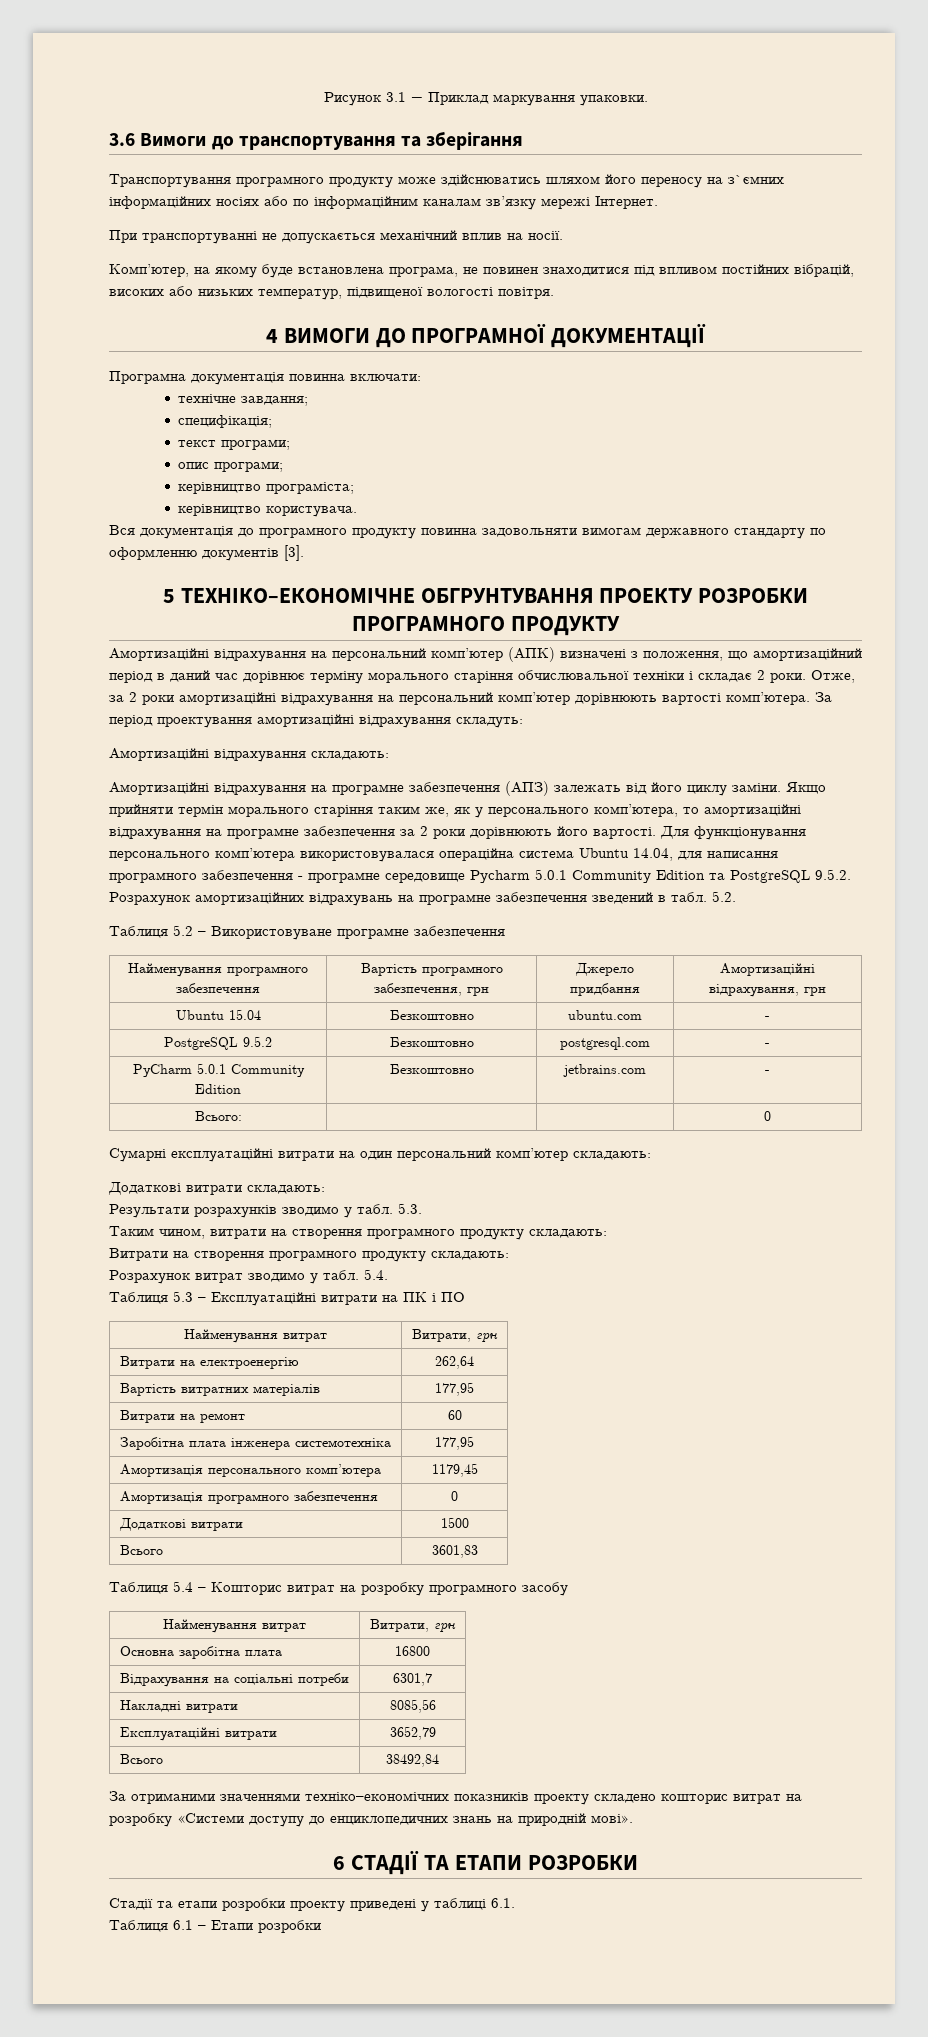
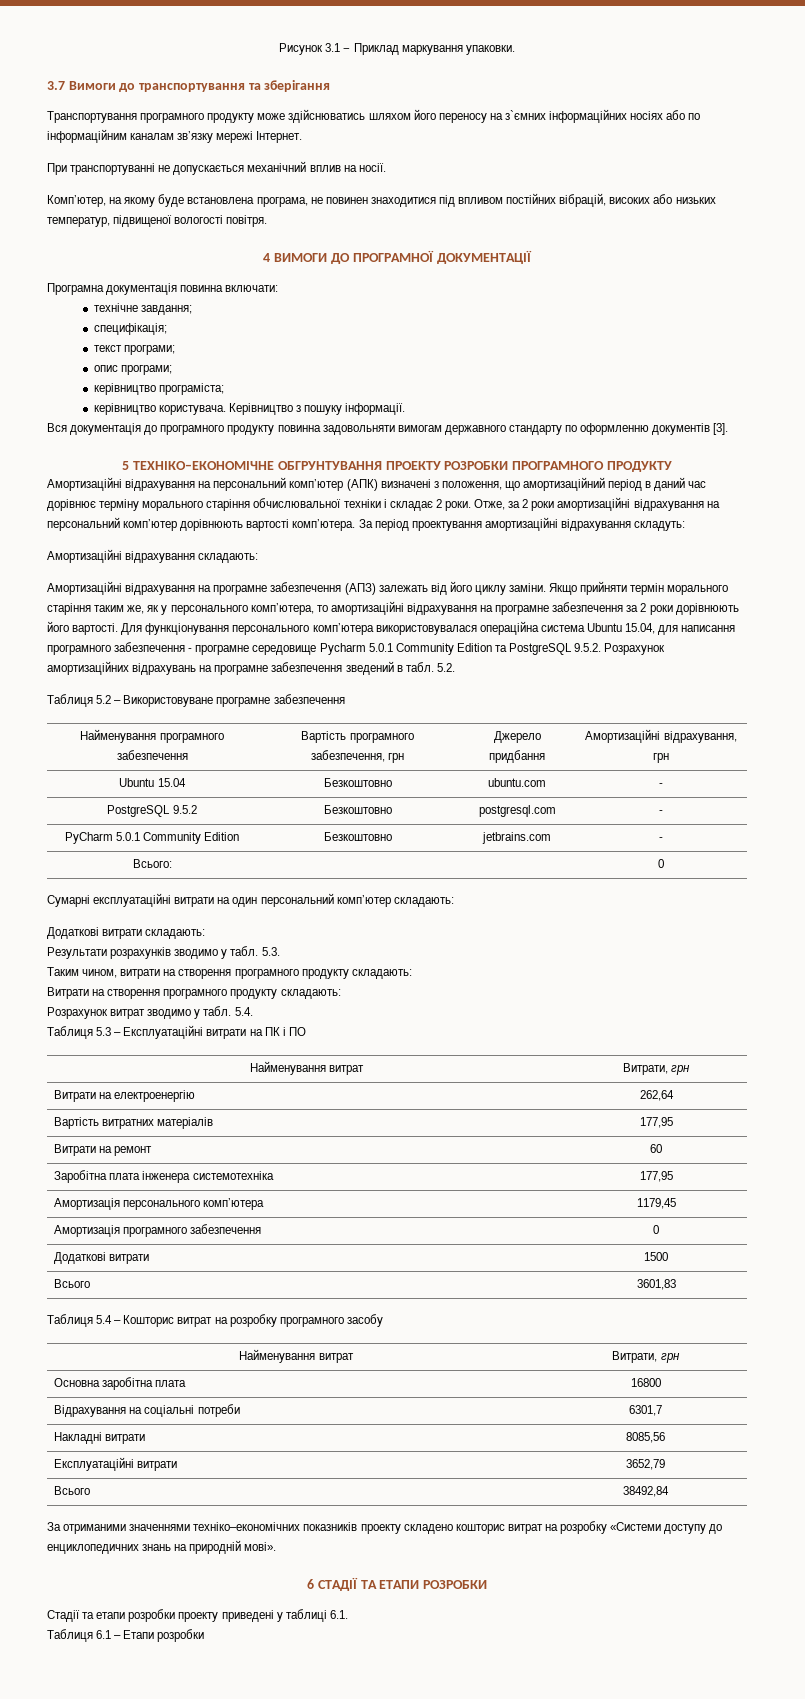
[109,133,135,146] 3.6 -> [47,81,65,90] 3.7
(358, 511) none -> [228,403,406,415] Керівництво з пошуку інформації.
[633,848,673,861] 14.04, -> [625,623,656,634] 15.04,

